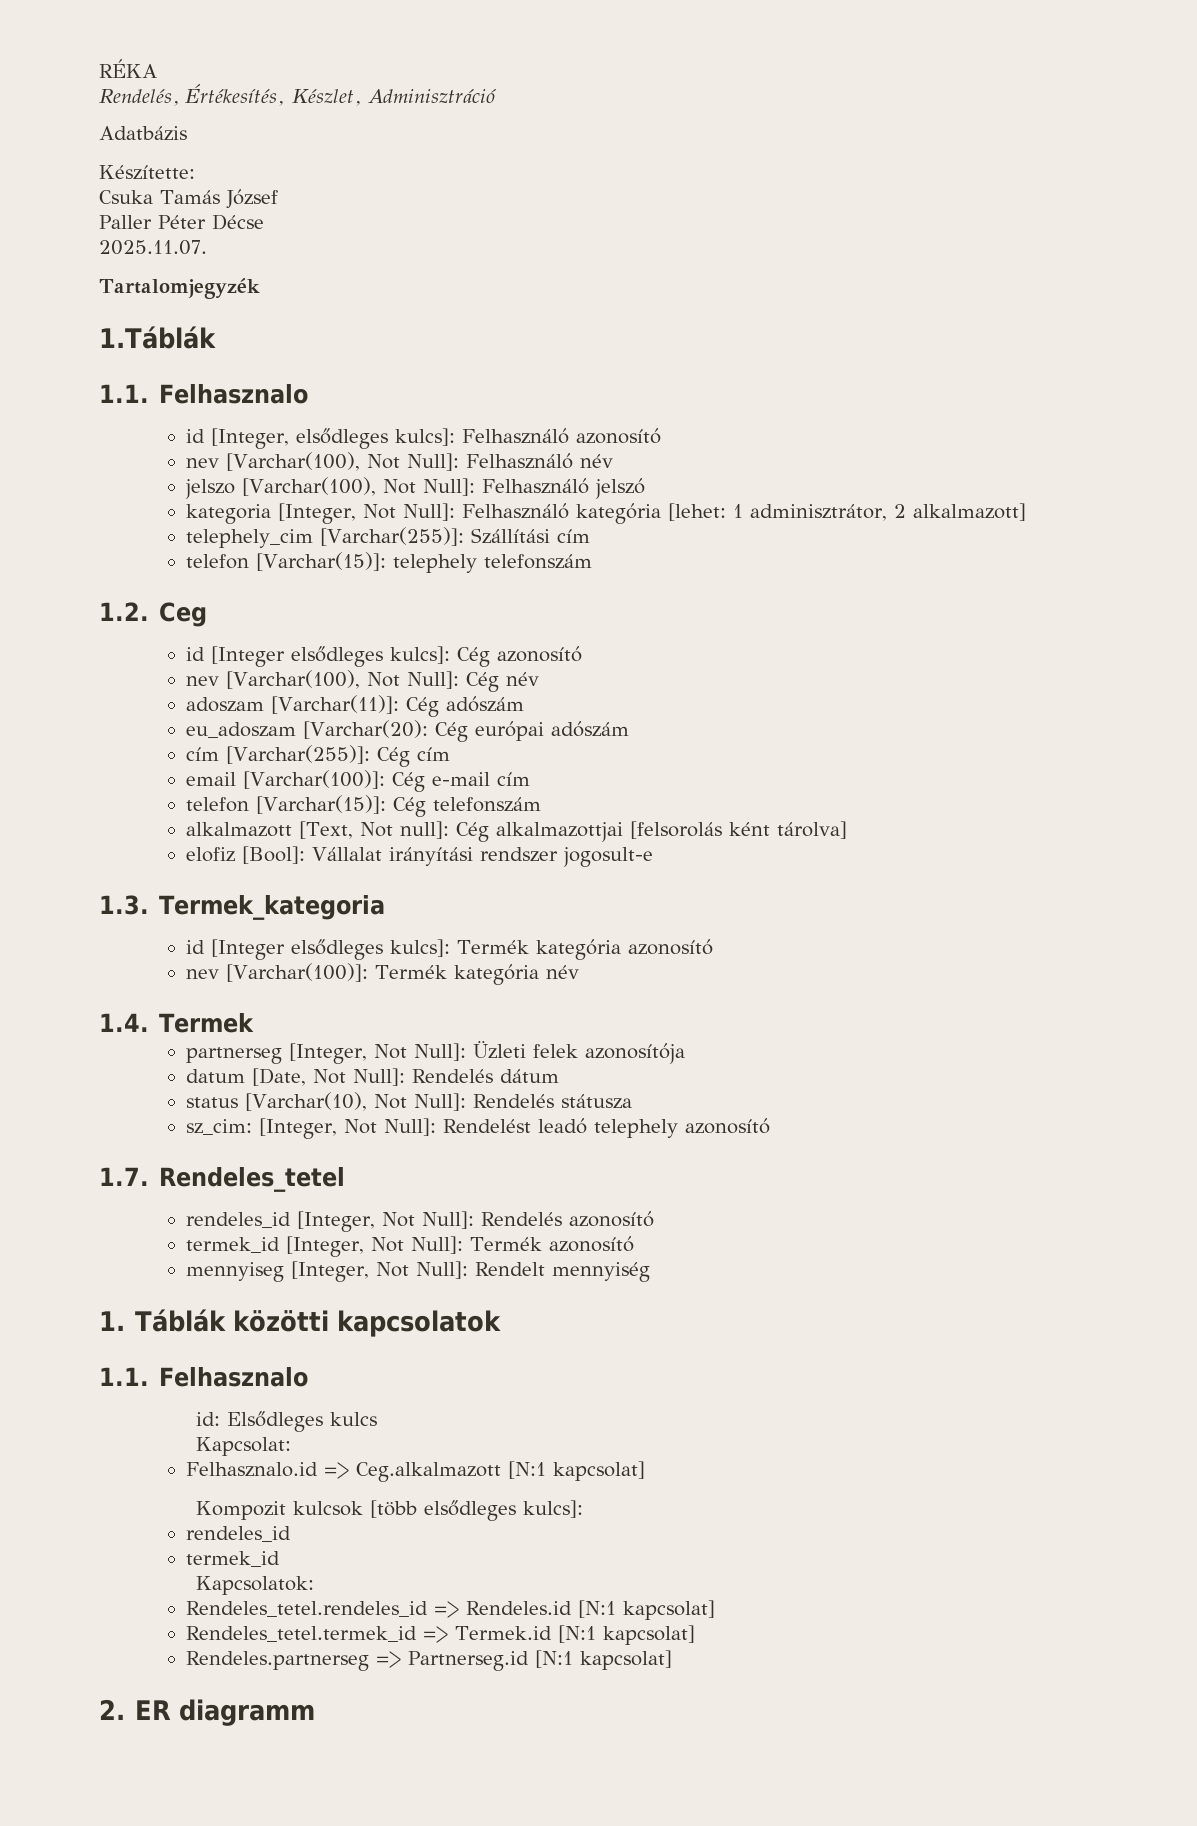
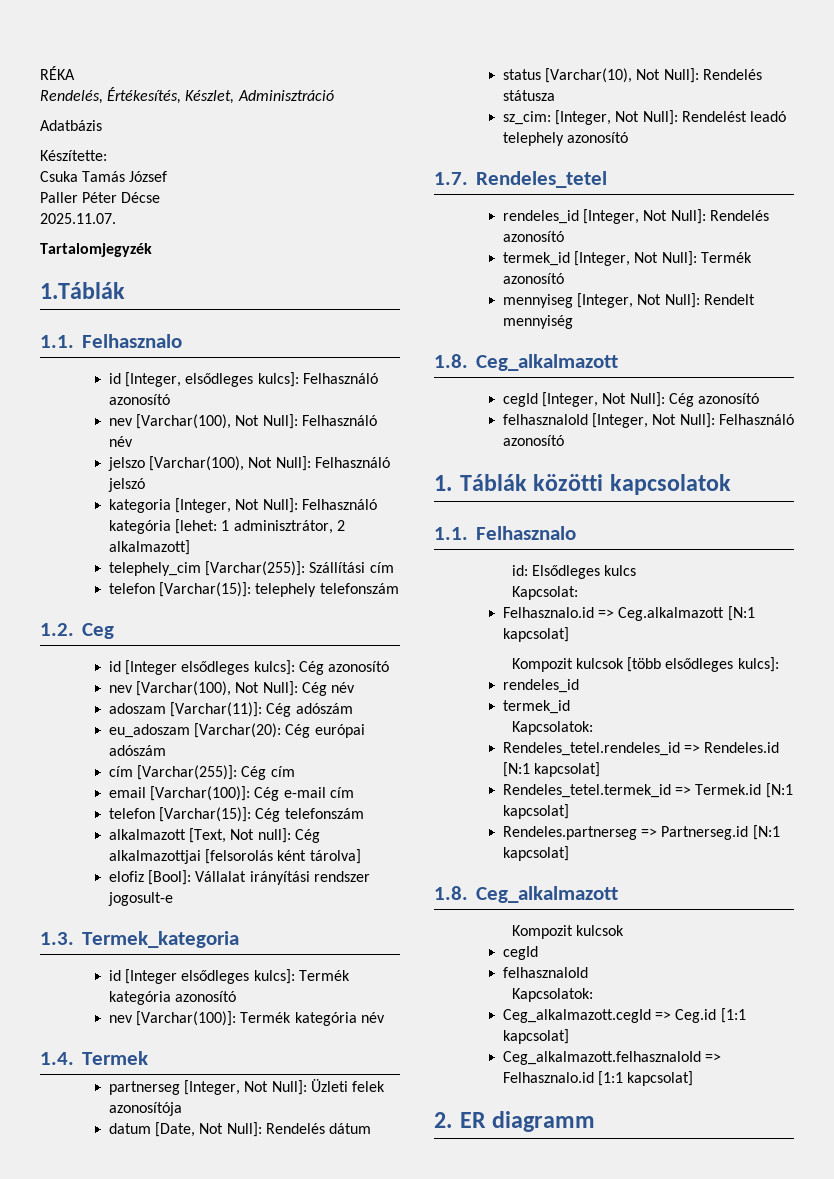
(650, 1272) none -> [434,354,618,371] [503,392,759,407] [503,413,794,428] [503,435,565,446] // 1.8. Ceg_alkalmazott // cegId [Integer, Not Null]: Cég azonosító // felhasznaloId [Integer, Not Null]: Felhasználó azonosító
(672, 1660) none -> [434,886,618,903] [511,925,625,939] [503,946,539,960] [503,967,589,978] [511,988,593,1002] [503,1008,746,1023] [503,1029,570,1044] [503,1051,722,1065] [503,1071,694,1086] // 1.8. Ceg_alkalmazott // Kompozit kulcsok // cegId // felhasznaloId // Kapcsolatok: // Ceg_alkalmazott.cegId => Ceg.id [1:1 kapcsolat] // Ceg_alkalmazott.felhasznaloId => Felhasznalo.id [1:1 kapcsolat]

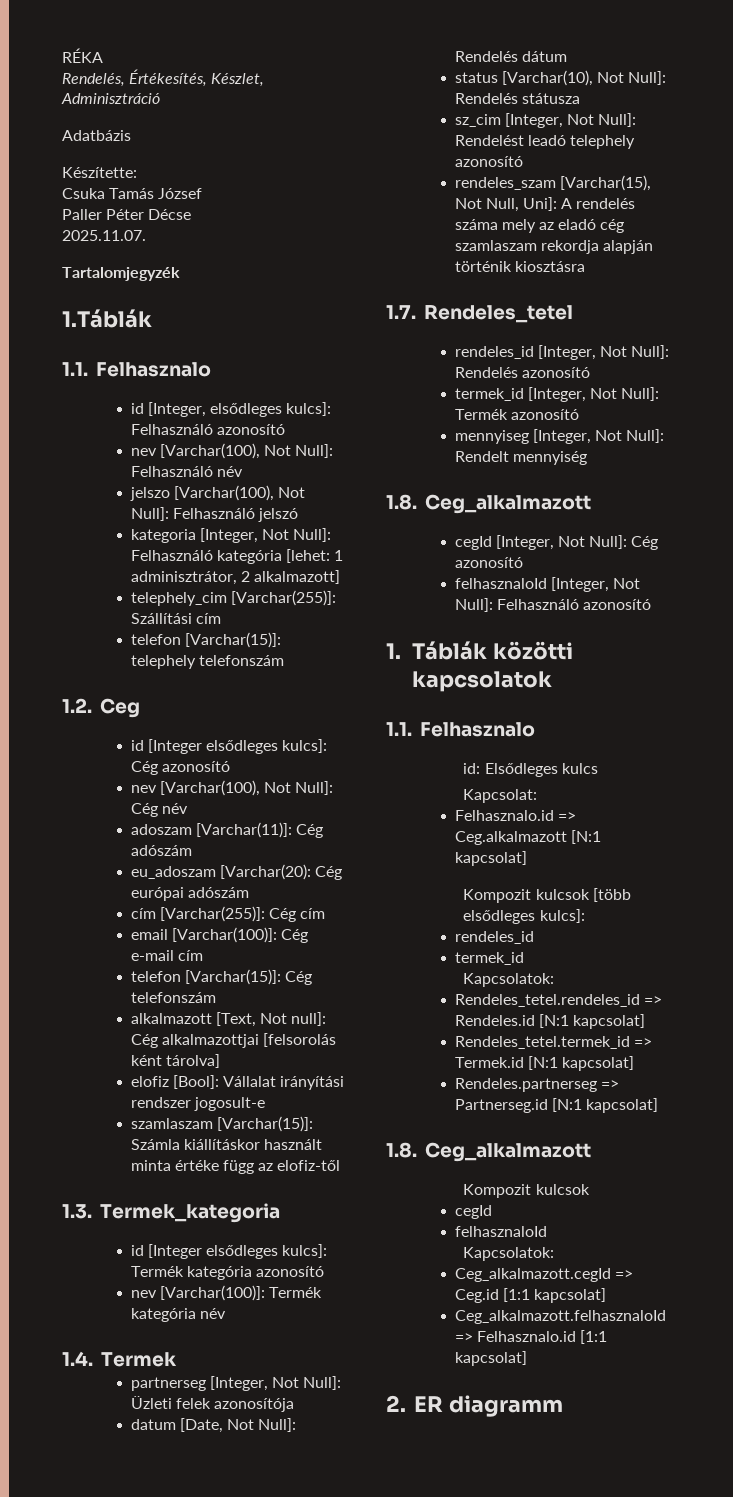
(174, 899) none -> [130,1116,313,1132] [130,1139,323,1150] [130,1160,341,1174] // szamlaszam [Varchar(15)]: Számla kiállításkor használt minta értéke függ az elofiz-től
[503,111,552,125] sz_cim: -> [454,114,501,127] sz_cim
(629, 137) none -> [454,175,651,191] [454,197,636,212] [454,219,625,233] [454,240,654,254] [454,261,585,272] // rendeles_szam [Varchar(15), Not Null, Uni]: A rendelés száma mely az eladó cég szamlaszam rekordja alapján történik kiosztásra

